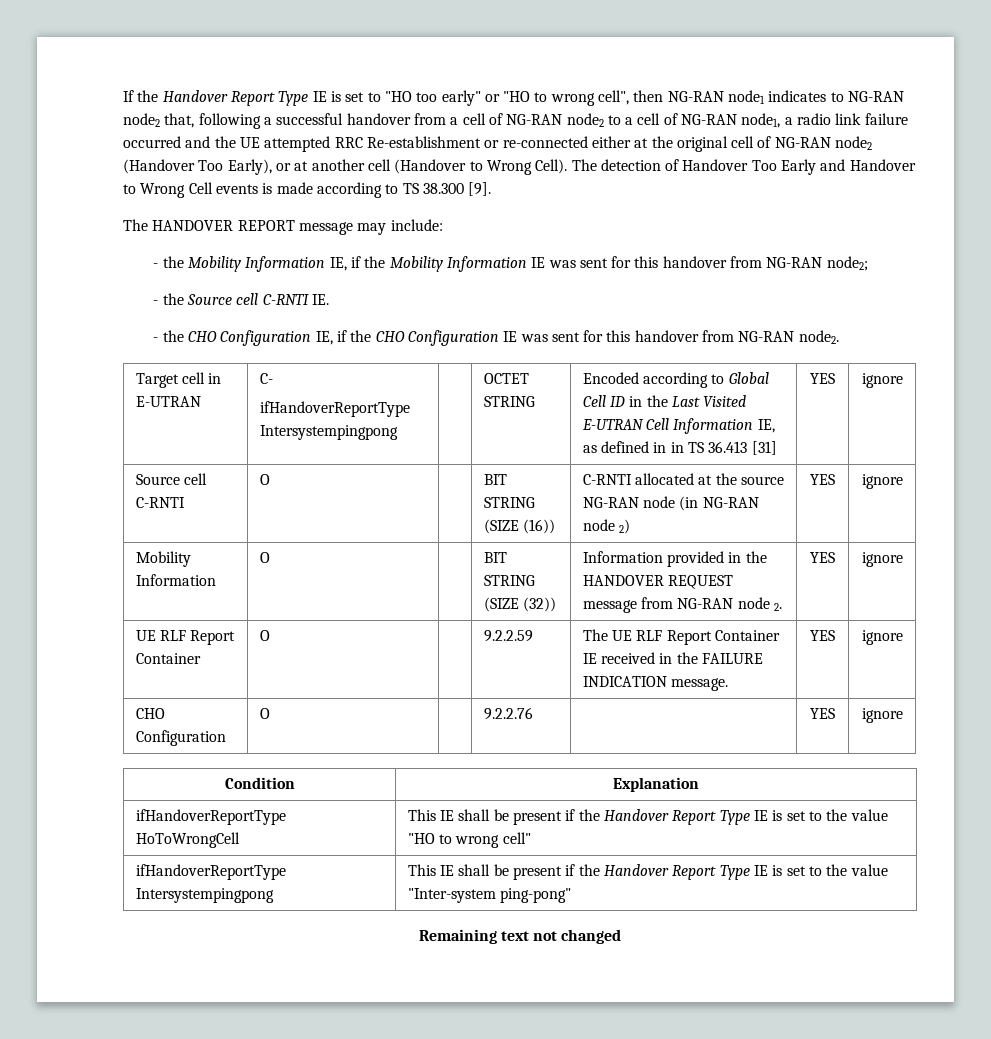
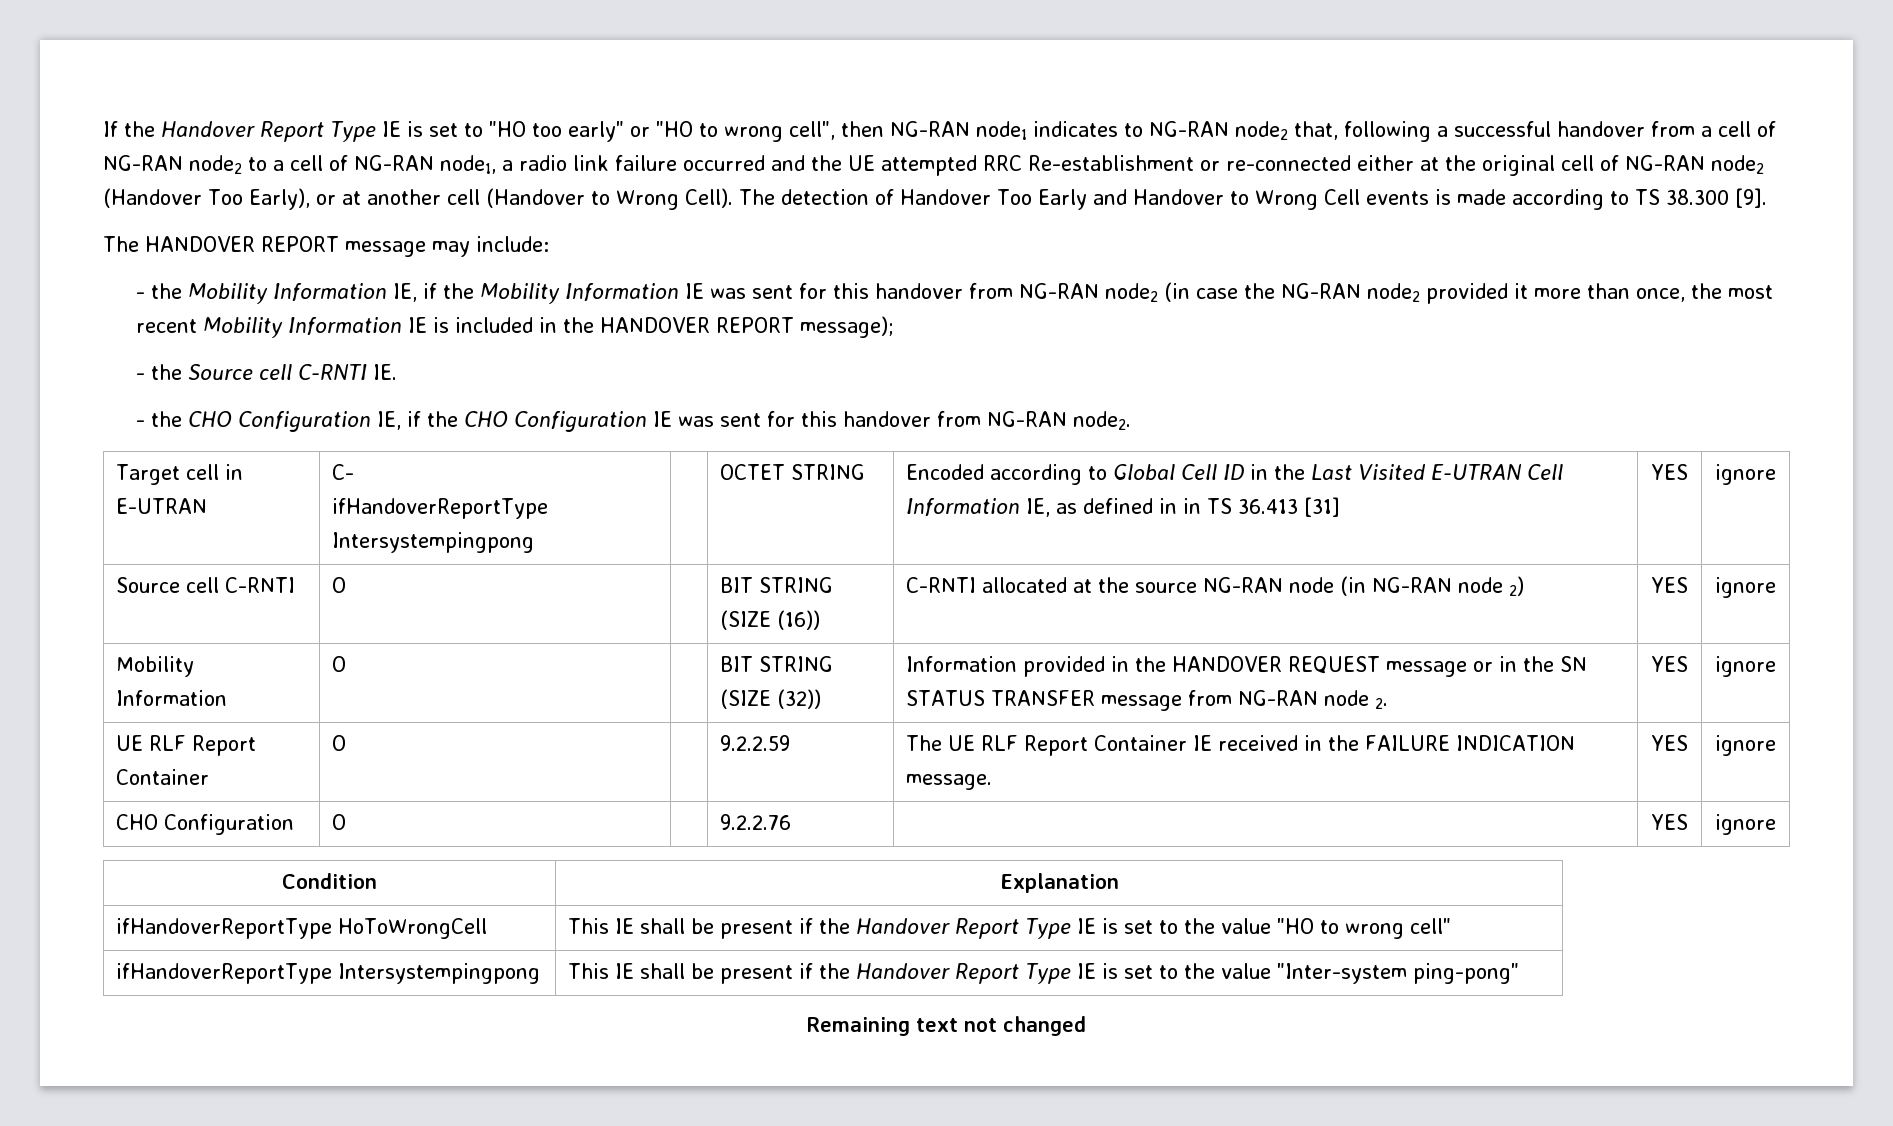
[826,256,868,271] node2; -> [1104,282,1773,304] [135,316,894,338] node2 (in case the NG-RAN node2 provided it more than once, the most recent Mobility Information IE is included in the HANDOVER REPORT message);
(637, 606) none -> [1472,656,1587,672] [905,690,1182,711] or in the SN STATUS TRANSFER message

